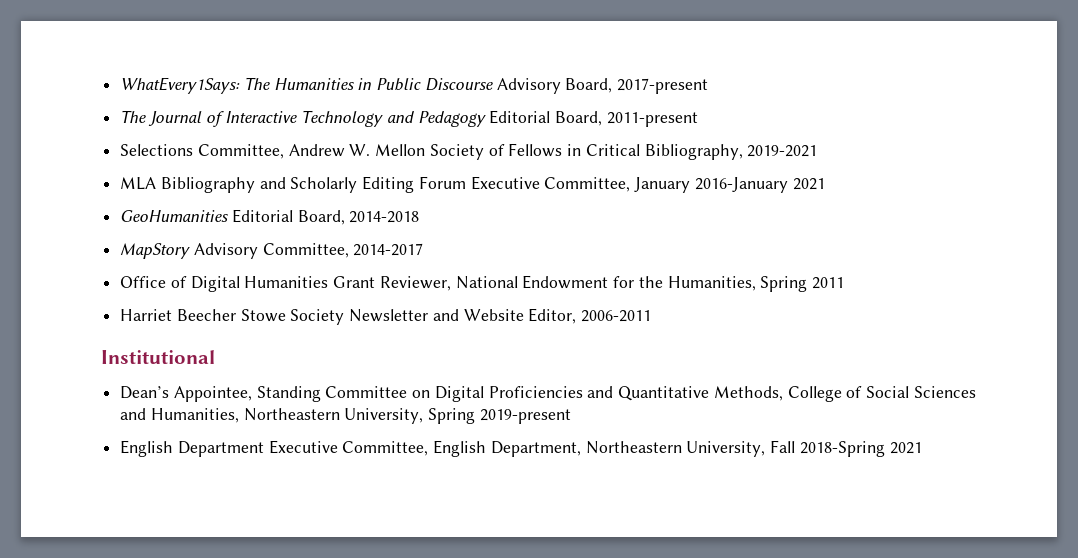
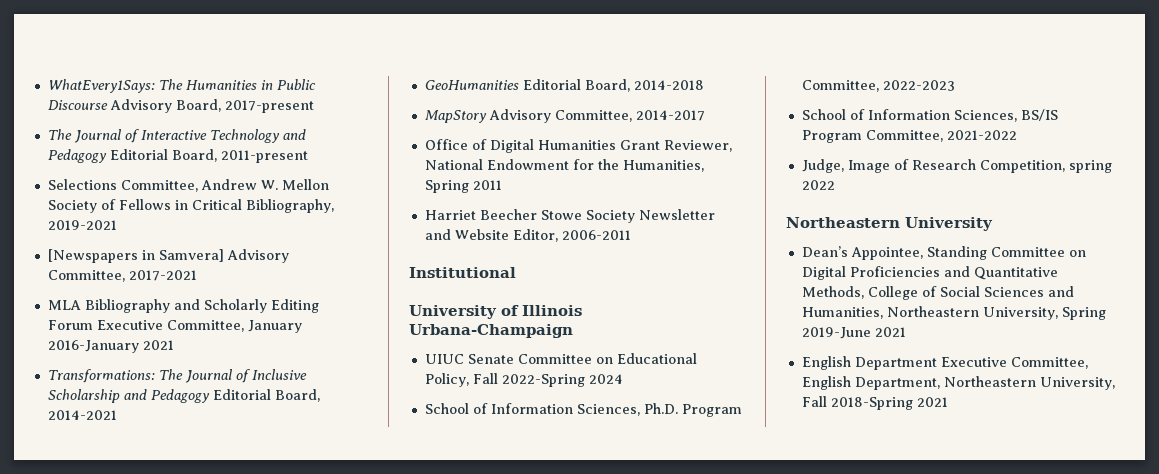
(818, 151) none -> [47,249,289,263] [47,270,197,282] // [Newspapers in Samvera] Advisory Committee, 2017-2021
(825, 184) none -> [47,369,307,383] [47,389,320,403] [47,410,117,420] // Transformations: The Journal of Inclusive Scholarship and Pedagogy Editorial Board, 2014-2021
(215, 357) none -> [409,305,582,319] [409,324,573,338] [424,353,697,364] [424,373,623,387] [424,403,742,417] [801,80,955,92] [801,109,1058,122] [801,130,1017,143] [801,159,1112,173] [801,180,835,190] [786,217,993,231] // University of Illinois Urbana-Champaign // UIUC Senate Committee on Educational Policy, Fall 2022-Spring 2024 // School of Information Sciences, Ph.D. Program Committee, 2022-2023 // School of Information Sciences, BS/IS Program Committee, 2021-2022 // Judge, Image of Research Competition, spring 2022 // Northeastern University
[479,409,571,424] 2019-present -> [801,327,906,339] 2019-June 2021

